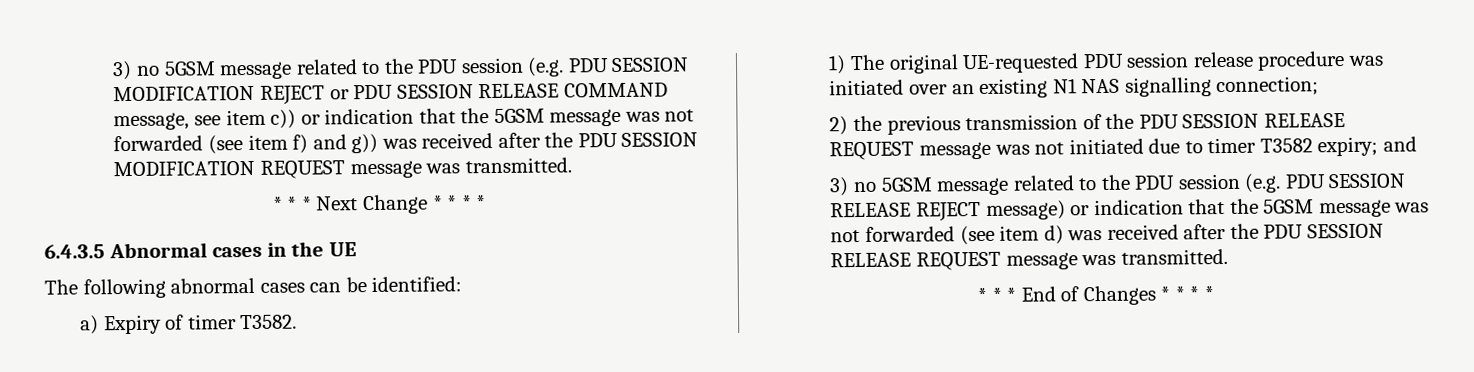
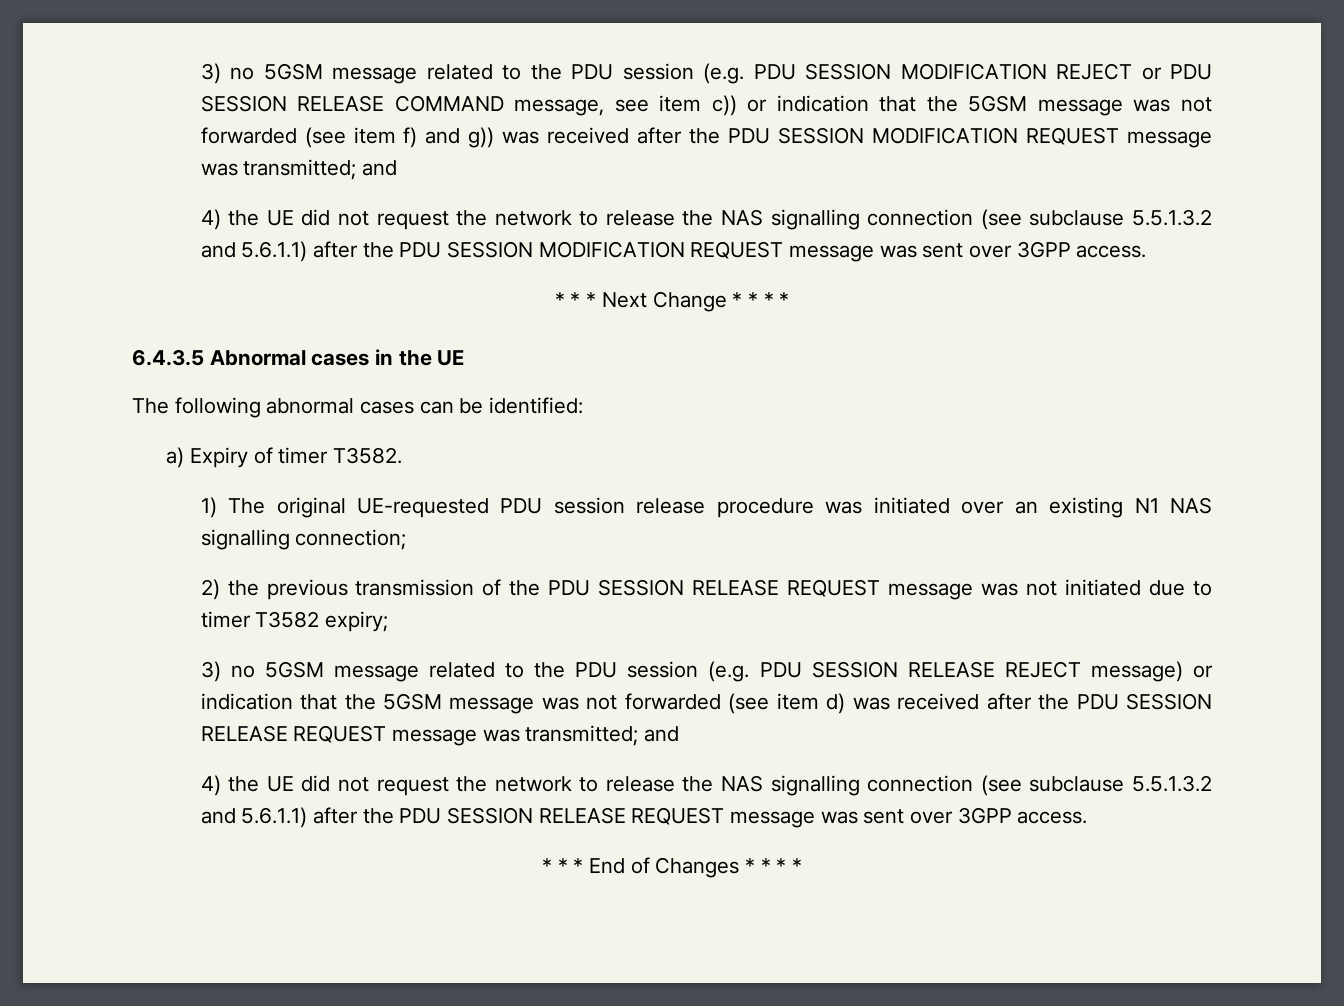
[464,157,572,174] transmitted. -> [243,159,397,180] [200,209,1212,230] [200,241,1147,262] transmitted; and // 4) the UE did not request the network to release the NAS signalling connection (see subclause 5.5.1.3.2 and 5.6.1.1) after the PDU SESSION MODIFICATION REQUEST message was sent over 3GPP access.
[1382,136,1417,152] and -> (388, 621) none
[1120,248,1228,265] transmitted. -> [525,725,679,746] [200,775,1212,796] [200,807,1088,828] transmitted; and // 4) the UE did not request the network to release the NAS signalling connection (see subclause 5.5.1.3.2 and 5.6.1.1) after the PDU SESSION RELEASE REQUEST message was sent over 3GPP access.

